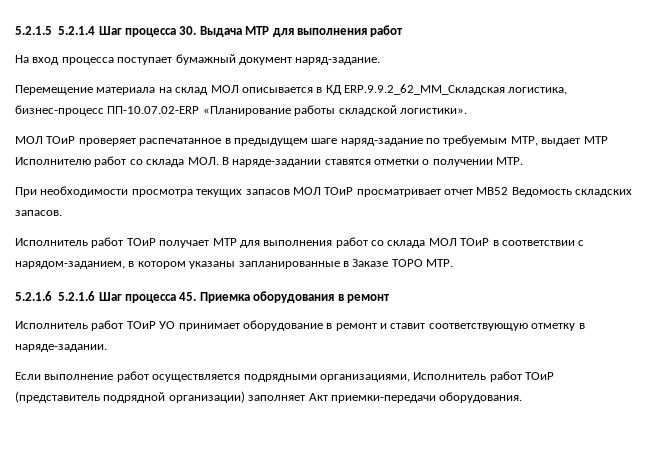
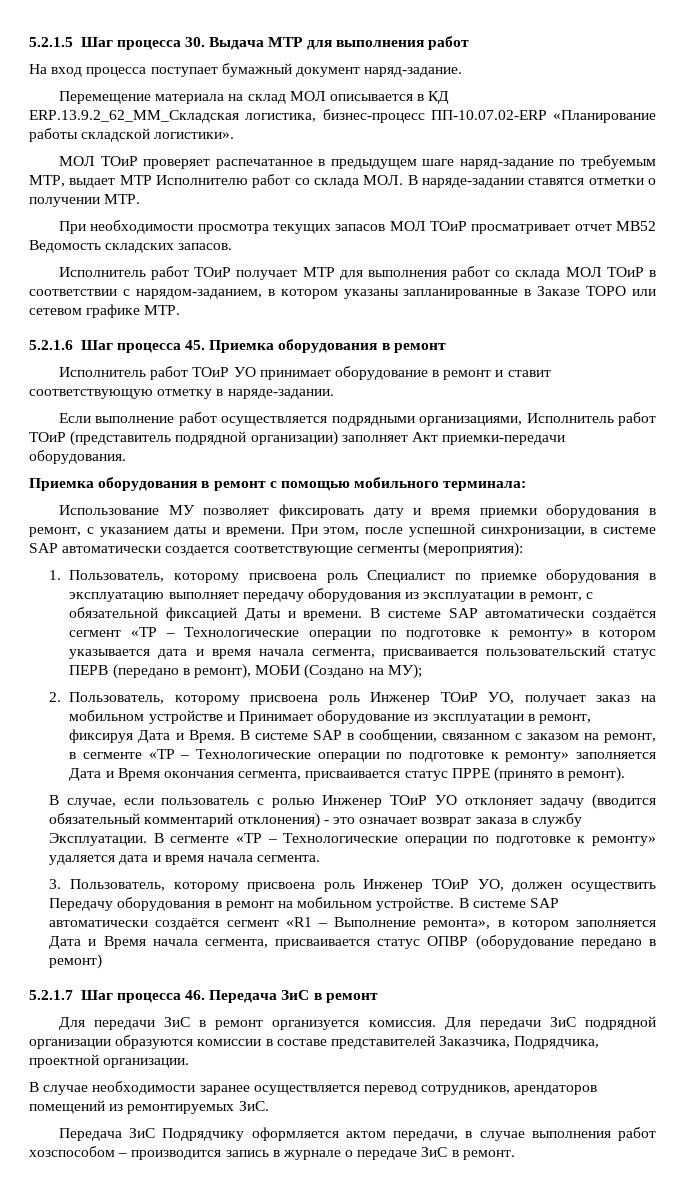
[58,26,96,35] 5.2.1.4 -> (73, 42) none
[344,84,505,95] ERP.9.9.2_62_MM_Складская -> [29,110,239,123] ERP.13.9.2_62_MM_Складская
(423, 263) none -> [631,289,656,296] [29,304,141,318] или сетевом графике
[58,291,96,301] 5.2.1.6 -> (73, 345) none
(523, 397) none -> [29,477,527,491] [58,504,656,518] [29,523,656,537] [29,542,523,557] [49,569,656,583] [69,588,593,602] [69,607,656,621] [69,627,656,640] [69,645,656,659] [69,664,422,679] [49,692,656,705] [69,710,591,724] [69,729,656,743] [69,749,656,762] [69,767,626,782] [49,794,657,809] [49,813,582,828] [49,833,656,846] [49,855,321,865] [49,879,657,892] [49,897,559,911] [49,917,656,930] [49,935,657,950] [49,954,103,969] [29,990,378,1003] [58,1016,656,1030] [29,1035,600,1049] [29,1054,190,1068] [29,1081,598,1095] [29,1100,269,1114] [58,1127,657,1141] [29,1146,515,1160] // Приемка оборудования в ремонт с помощью мобильного терминала: // Использование МУ позволяет фиксировать дату и время приемки оборудования в ремонт, с указанием даты и времени. При этом, после успешной синхронизации, в системе SAP автоматически создается соответствующие сегменты (мероприятия): // 1. Пользователь, которому присвоена роль Специалист по приемке оборудования в эксплуатацию выполняет передачу оборудования из эксплуатации в ремонт, с обязательной фиксацией Даты и времени. В системе SAP автоматически создаётся сегмент «ТР – Технологические операции по подготовке к ремонту» в котором указывается дата и время начала сегмента, присваивается пользовательский статус ПЕРВ (передано в ремонт), МОБИ (Создано на МУ); // 2. Пользователь, которому присвоена роль Инженер ТОиР УО, получает заказ на мобильном устройстве и Принимает оборудование из эксплуатации в ремонт, фиксируя Дата и Время. В системе SAP в сообщении, связанном с заказом на ремонт, в сегменте «ТР – Технологические операции по подготовке к ремонту» заполняется Дата и Время окончания сегмента, присваивается статус ПРРЕ (принято в ремонт). // В случае, если пользователь с ролью Инженер ТОиР УО отклоняет задачу (вводится обязательный комментарий отклонения) - это означает возврат заказа в службу Эксплуатации. В сегменте «ТР – Технологические операции по подготовке к ремонту» удаляется дата и время начала сегмента. // 3. Пользователь, которому присвоена роль Инженер ТОиР УО, должен осуществить Передачу оборудования в ремонт на мобильном устройстве. В системе SAP автоматически создаётся сегмент «R1 – Выполнение ремонта», в котором заполняется Дата и Время начала сегмента, присваивается статус ОПВР (оборудование передано в ремонт) // 5.2.1.7 Шаг процесса 46. Передача ЗиС в ремонт // Для передачи ЗиС в ремонт организуется комиссия. Для передачи ЗиС подрядной организации образуются комиссии в составе представителей Заказчика, Подрядчика, проектной организации. // В случае необходимости заранее осуществляется перевод сотрудников, арендаторов помещений из ремонтируемых ЗиС. // Передача ЗиС Подрядчику оформляется актом передачи, в случае выполнения работ хозспособом – производится запись в журнале о передаче ЗиС в ремонт.

